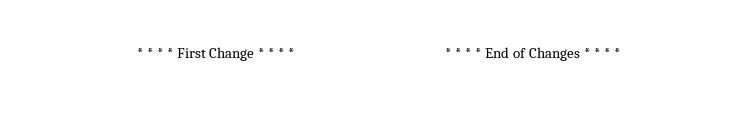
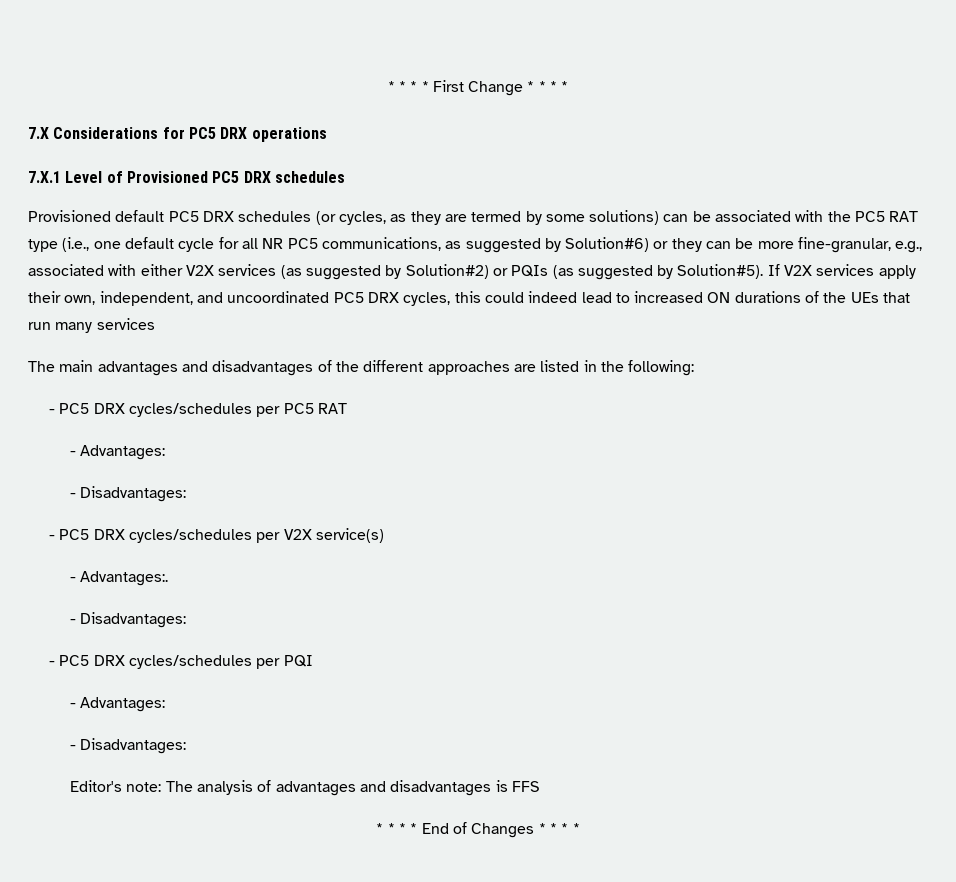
(295, 53) none -> [28,127,327,142] [28,171,345,183] [28,210,919,225] [28,237,923,253] [28,264,916,280] [28,291,911,306] [28,318,155,333] [28,360,695,376] [49,403,347,417] [70,445,166,460] [70,486,187,502] [49,528,384,543] [70,571,169,586] [70,612,187,628] [49,655,313,669] [70,697,166,712] [70,738,187,754] [70,780,540,796] // 7.X Considerations for PC5 DRX operations // 7.X.1 Level of Provisioned PC5 DRX schedules // Provisioned default PC5 DRX schedules (or cycles, as they are termed by some solutions) can be associated with the PC5 RAT type (i.e., one default cycle for all NR PC5 communications, as suggested by Solution#6) or they can be more fine-granular, e.g., associated with either V2X services (as suggested by Solution#2) or PQIs (as suggested by Solution#5). If V2X services apply their own, independent, and uncoordinated PC5 DRX cycles, this could indeed lead to increased ON durations of the UEs that run many services // The main advantages and disadvantages of the different approaches are listed in the following: // - PC5 DRX cycles/schedules per PC5 RAT // - Advantages: // - Disadvantages: // - PC5 DRX cycles/schedules per V2X service(s) // - Advantages:. // - Disadvantages: // - PC5 DRX cycles/schedules per PQI // - Advantages: // - Disadvantages: // Editor's note: The analysis of advantages and disadvantages is FFS

